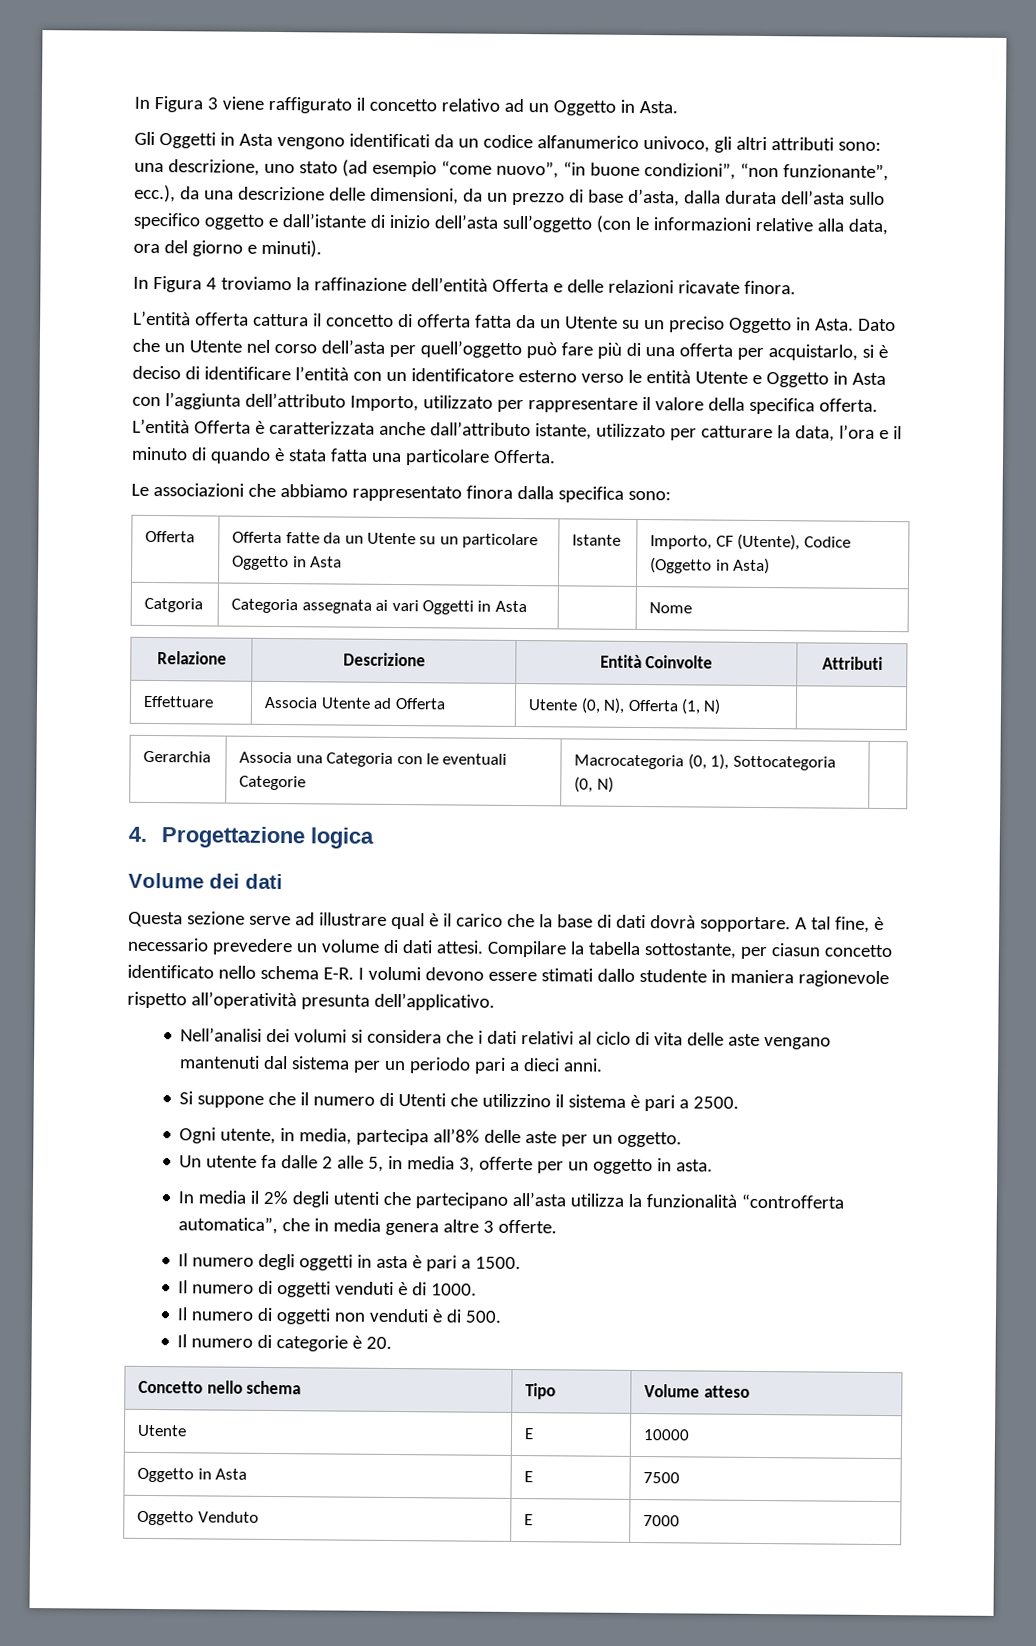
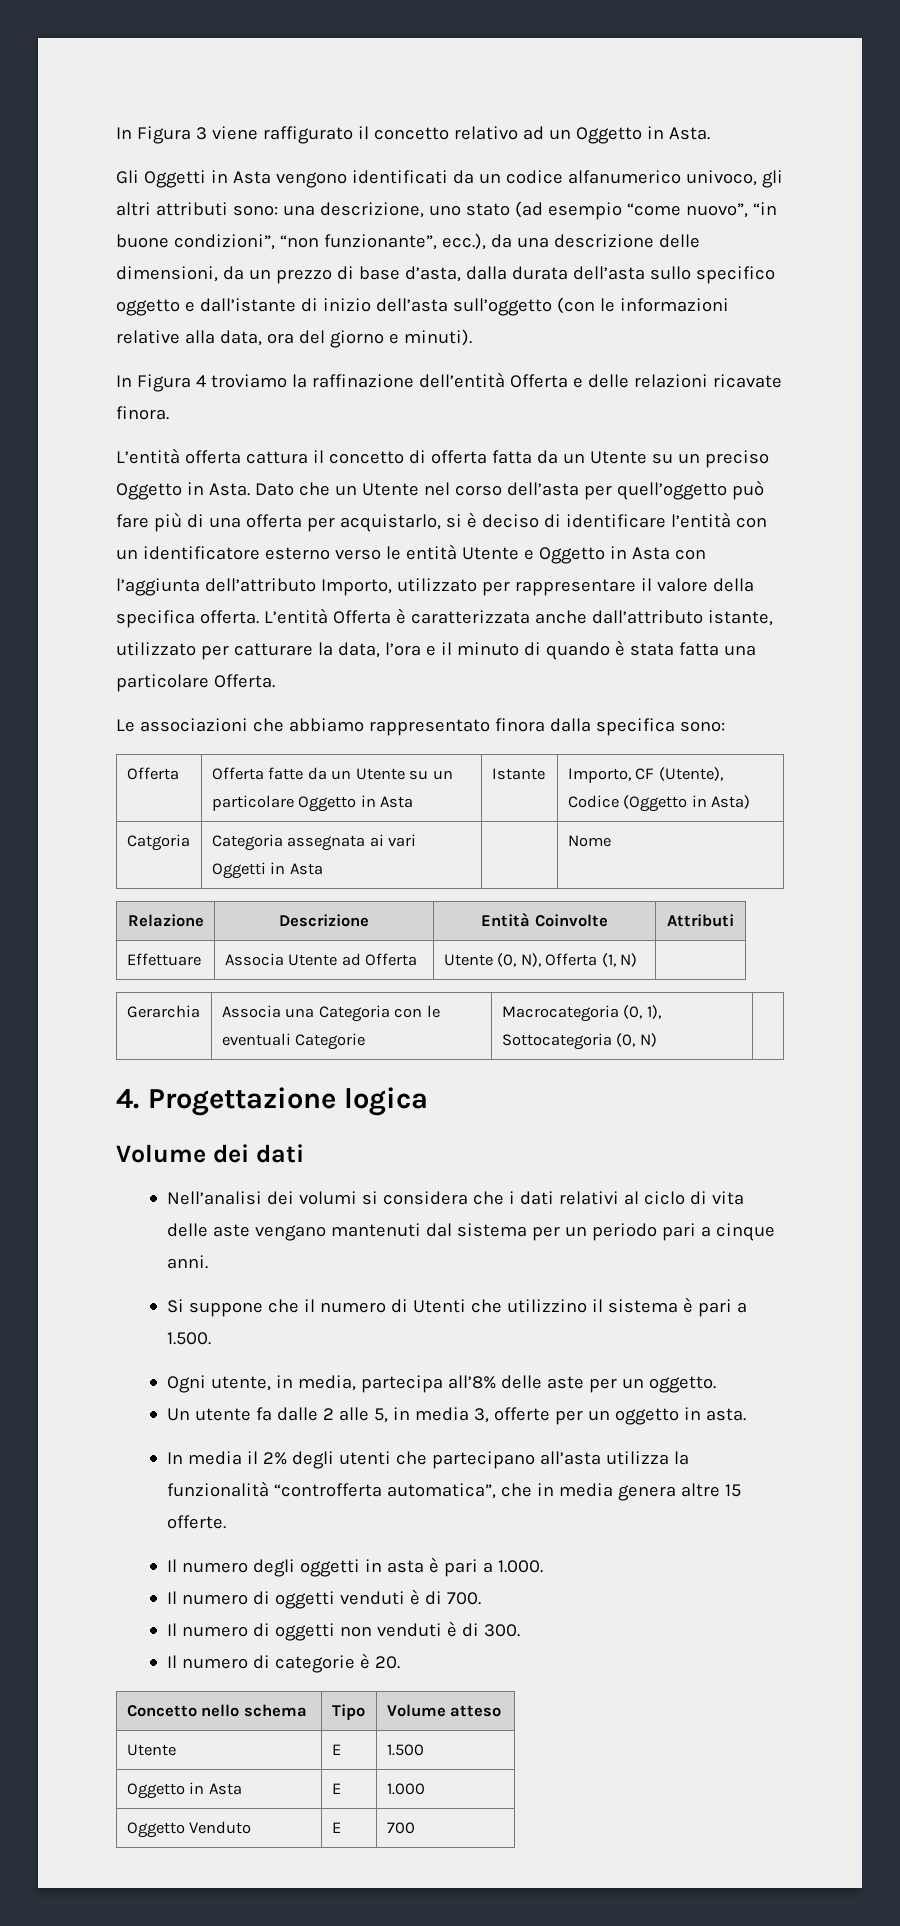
[128,911,884,933] [127,937,893,960] [127,964,889,988] [127,991,495,1011] // Questa sezione serve ad illustrare qual è il carico che la base di dati dovrà sopportare. A tal fine, è necessario prevedere un volume di dati attesi. Compilare la tabella sottostante, per ciasun concetto identificato nello schema E-R. I volumi devono essere stimati dallo studente in maniera ragionevole rispetto all’operatività presunta dell’applicativo. -> (304, 1153) none
[523,1058,561,1072] dieci -> [715,1223,775,1241] cinque
[693,1096,740,1109] 2500. -> [166,1332,211,1345] 1.500.
[483,1220,495,1233] 3 -> [724,1484,741,1497] 15
[475,1256,522,1270] 1500. -> [497,1560,543,1573] 1.000.
[431,1283,478,1296] 1000. -> [446,1592,481,1605] 700.
[465,1310,502,1323] 500. -> [483,1624,520,1637] 300.
[643,1429,691,1441] 10000 -> [386,1744,424,1756] 1.500
[643,1472,681,1484] 7500 -> [386,1783,425,1795] 1.000
[643,1515,681,1527] 7000 -> [386,1822,415,1834] 700

